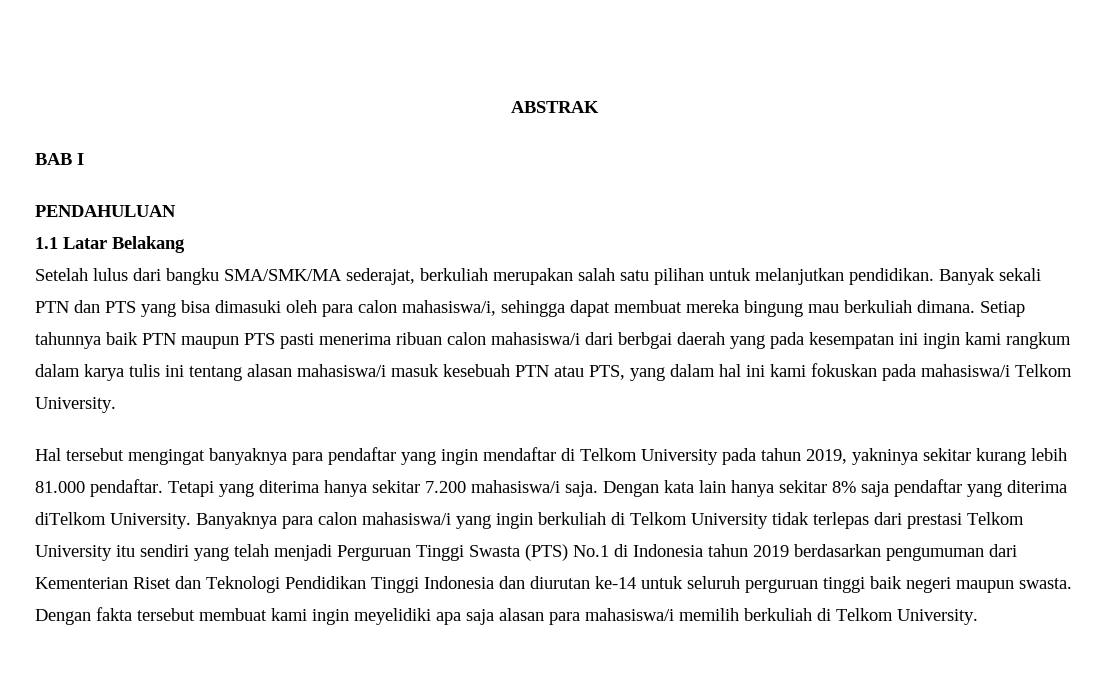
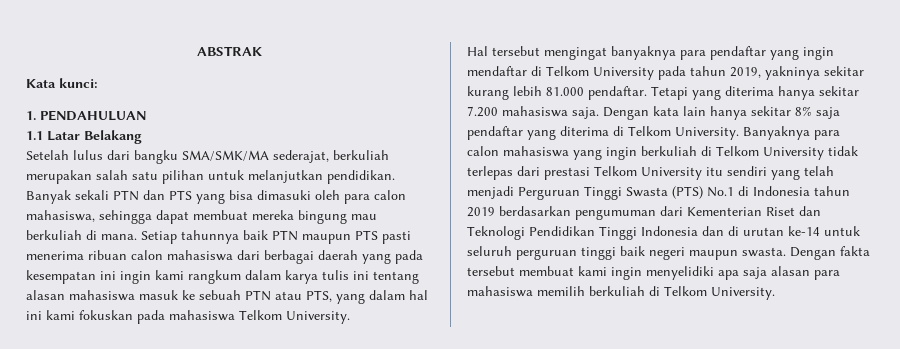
[35,153,84,165] BAB I // -> [26,78,98,88] [26,111,36,120] Kata kunci: // 1.
[402,300,496,316] mahasiswa/i, -> [26,210,95,222] mahasiswa,
[917,300,975,313] dimana. -> [86,230,137,240] di mana.
[491,332,672,349] mahasiswa/i dari berbgai -> [167,250,314,264] mahasiswa dari berbagai
[297,364,510,377] mahasiswa/i masuk kesebuah -> [69,290,241,301] mahasiswa masuk ke sebuah
[921,364,1010,377] mahasiswa/i -> [169,310,235,321] mahasiswa
[471,480,560,493] mahasiswa/i -> [502,106,568,117] mahasiswa
[35,512,106,525] diTelkom -> [613,126,671,136] di Telkom
[362,512,451,525] mahasiswa/i -> [503,146,569,157] mahasiswa
[530,576,590,589] diurutan -> [728,226,784,236] di urutan
[354,608,431,625] meyelidiki -> [646,266,714,280] menyelidiki
[585,608,674,621] mahasiswa/i -> [467,286,533,297] mahasiswa

